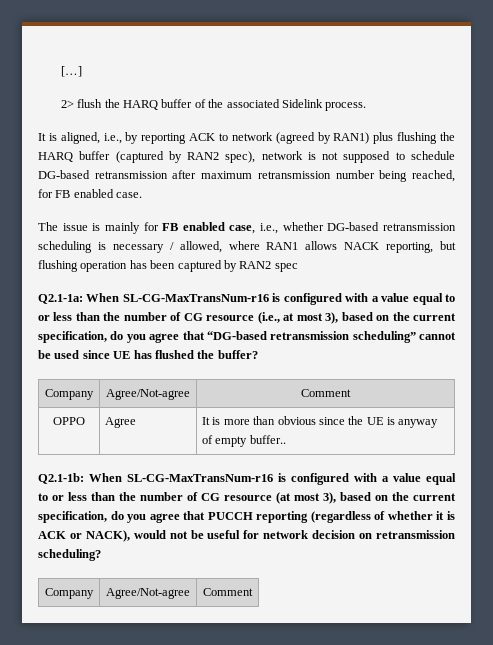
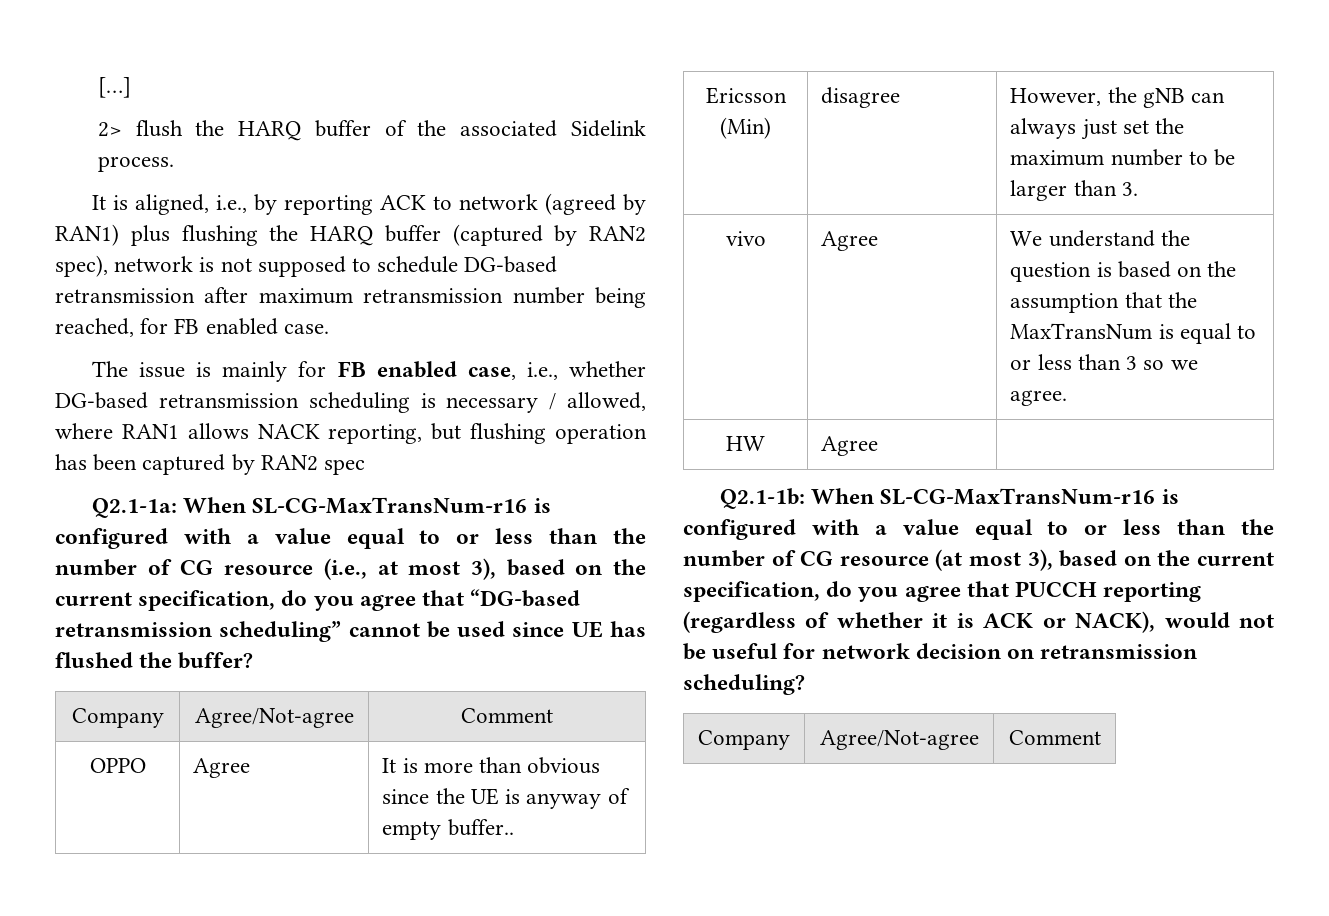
(286, 439) none -> [705,87,787,104] [720,117,771,139] [821,87,901,108] [1010,87,1226,108] [1010,118,1185,140] [1010,149,1236,166] [1010,180,1138,201] [725,231,766,246] [821,231,879,251] [1010,230,1190,247] [1010,261,1237,282] [1010,292,1197,313] [1010,323,1257,344] [1010,354,1198,370] [1010,390,1068,406] [726,436,765,451] [821,436,879,456] // Ericsson (Min) | disagree | However, the gNB can always just set the maximum number to be larger than 3. // vivo | Agree | We understand the question is based on the assumption that the MaxTransNum is equal to or less than 3 so we agree. // HW | Agree |

